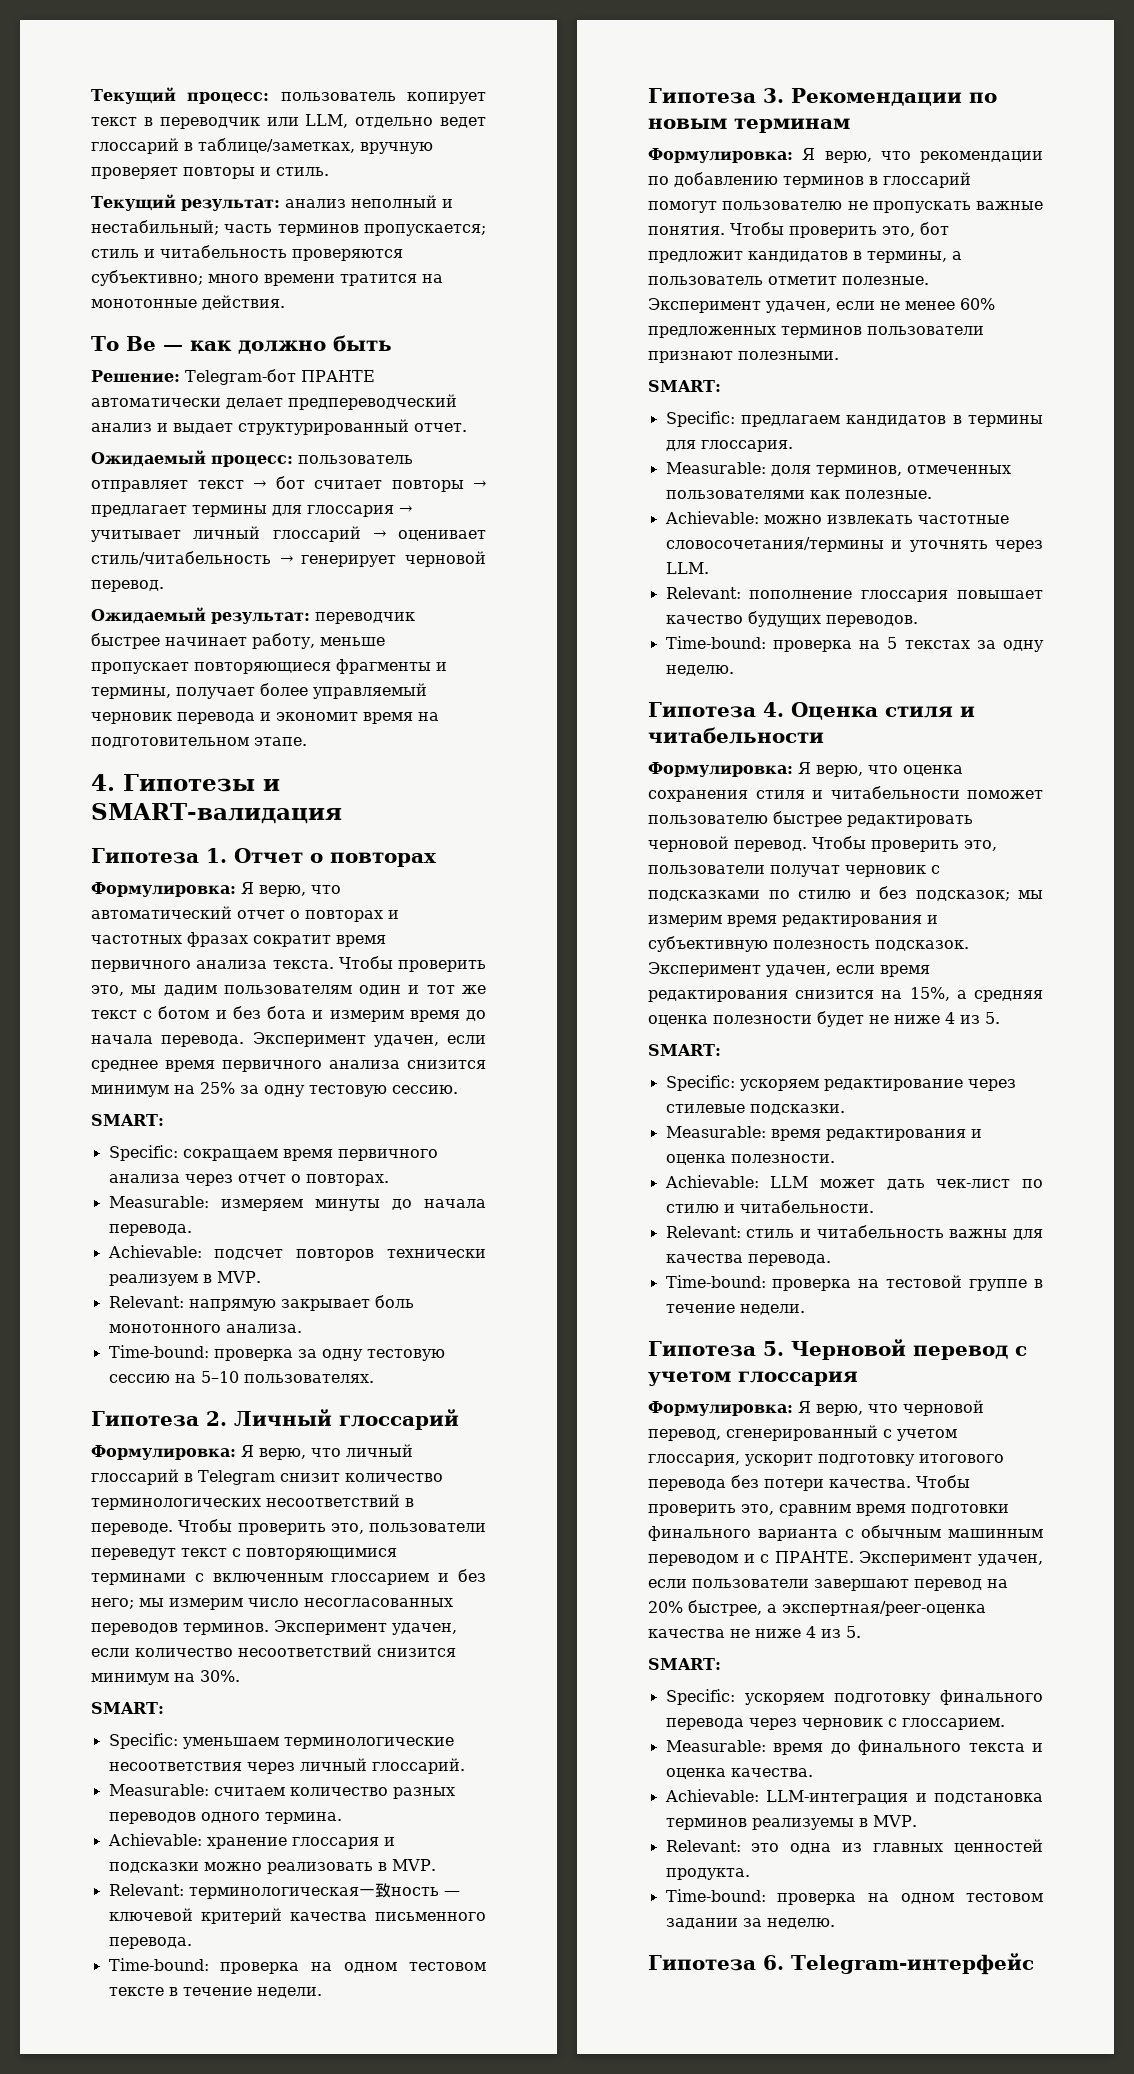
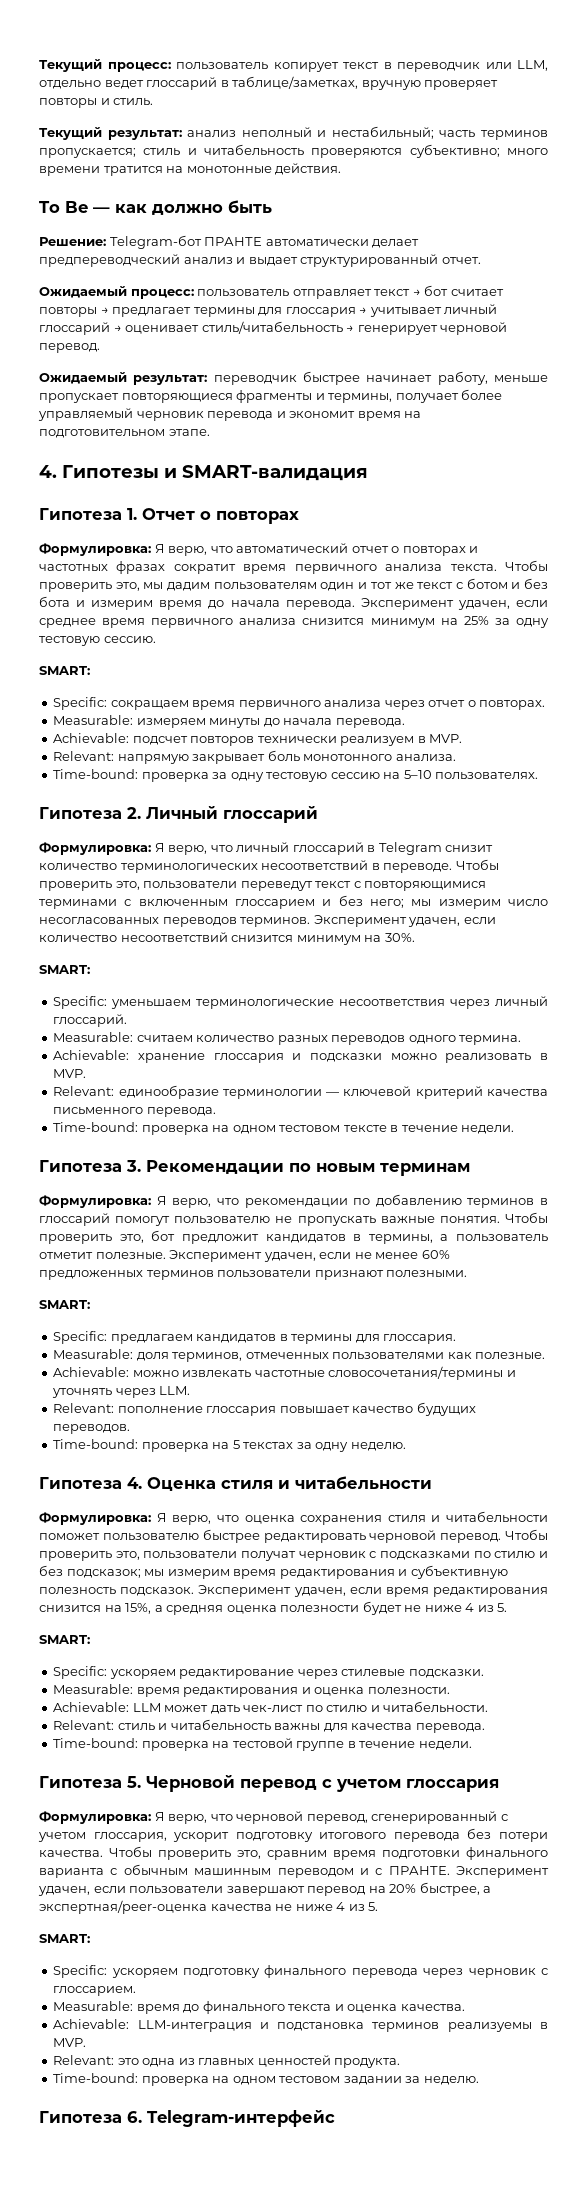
[188,1883,439,1899] терминологическая一致ность -> [118,1085,322,1099] единообразие терминологии

